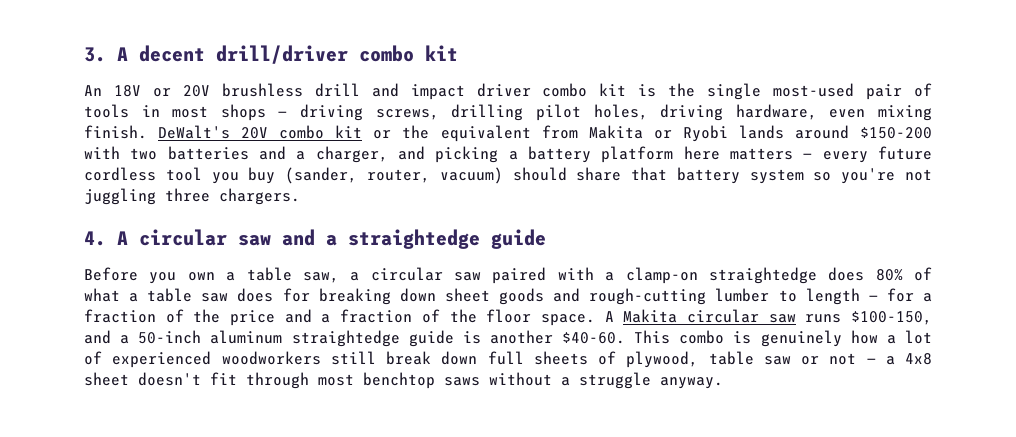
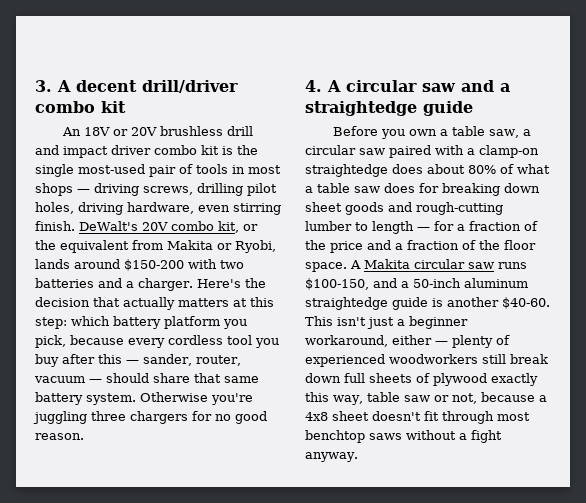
[878,105,933,121] mixing -> [233,203,281,215] stirring
[335,125,363,138] kit -> [217,221,239,233] kit,
[682,125,728,142] Ryobi -> [235,240,276,253] Ryobi,
[315,146,933,163] [84,167,933,184] [84,188,300,205] charger, and picking a battery platform here matters — every future cordless tool you buy (sander, router, vacuum) should share that battery system so you're not juggling three chargers. -> [138,278,266,291] [35,297,274,310] [35,316,247,329] [35,335,279,348] [35,354,241,367] [34,373,259,383] [35,392,253,405] [33,411,267,424] [35,433,84,440] charger. Here's the decision that actually matters at this step: which battery platform you pick, because every cordless tool you buy after this — sander, router, vacuum — should share that same battery system. Otherwise you're juggling three chargers for no good reason.
(865, 274) none -> [427,164,465,174] about
[679,330,932,347] combo is genuinely how a lot -> [337,316,468,329] [305,335,493,348] isn't just a beginner workaround, either — plenty
[626,351,699,368] plywood, -> [433,373,538,386] [305,392,363,405] plywood exactly this way,
[829,353,876,365] not — -> [451,392,535,404] not, because
[579,372,651,389] struggle -> [471,430,502,443] fight

